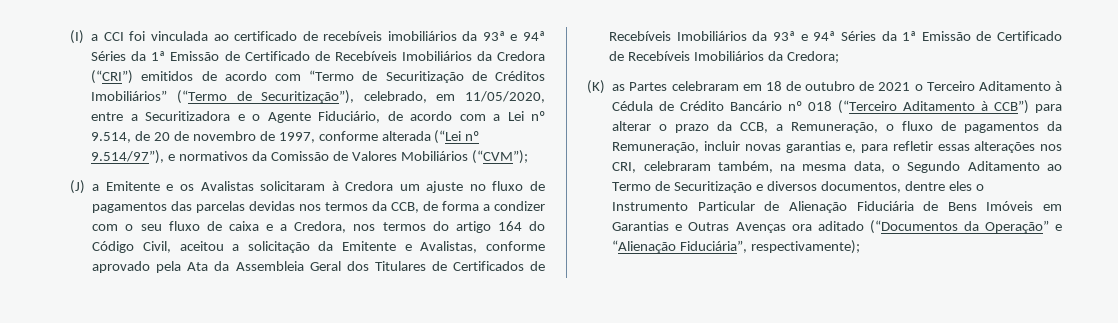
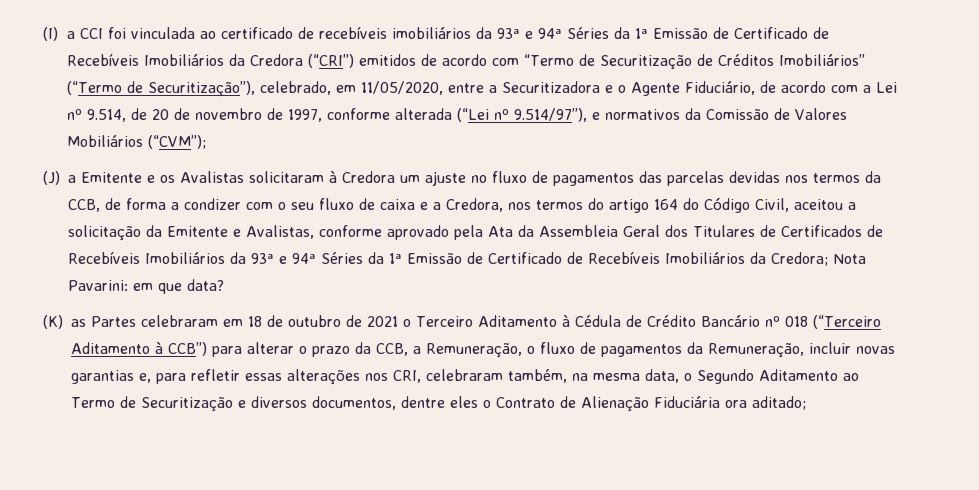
(839, 57) none -> [833,254,866,264] [68,279,224,294] Nota Pavarini: em que data?
[612,201,755,211] Instrumento Particular -> [495,397,555,408] Contrato
[923,201,1062,211] [612,220,1062,234] [612,240,861,254] de Bens Imóveis em Garantias e Outras Avenças ora aditado (“Documentos da Operação” e “Alienação Fiduciária”, respectivamente); -> [724,396,806,410] ora aditado;

